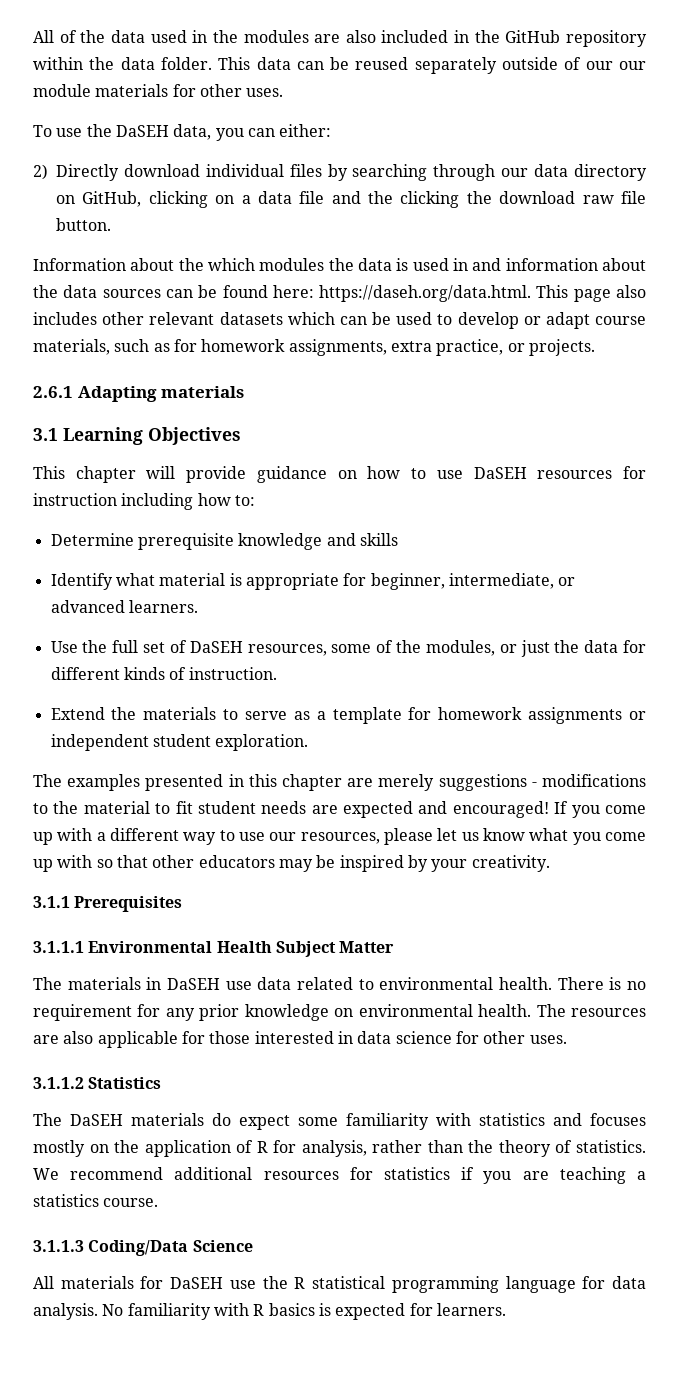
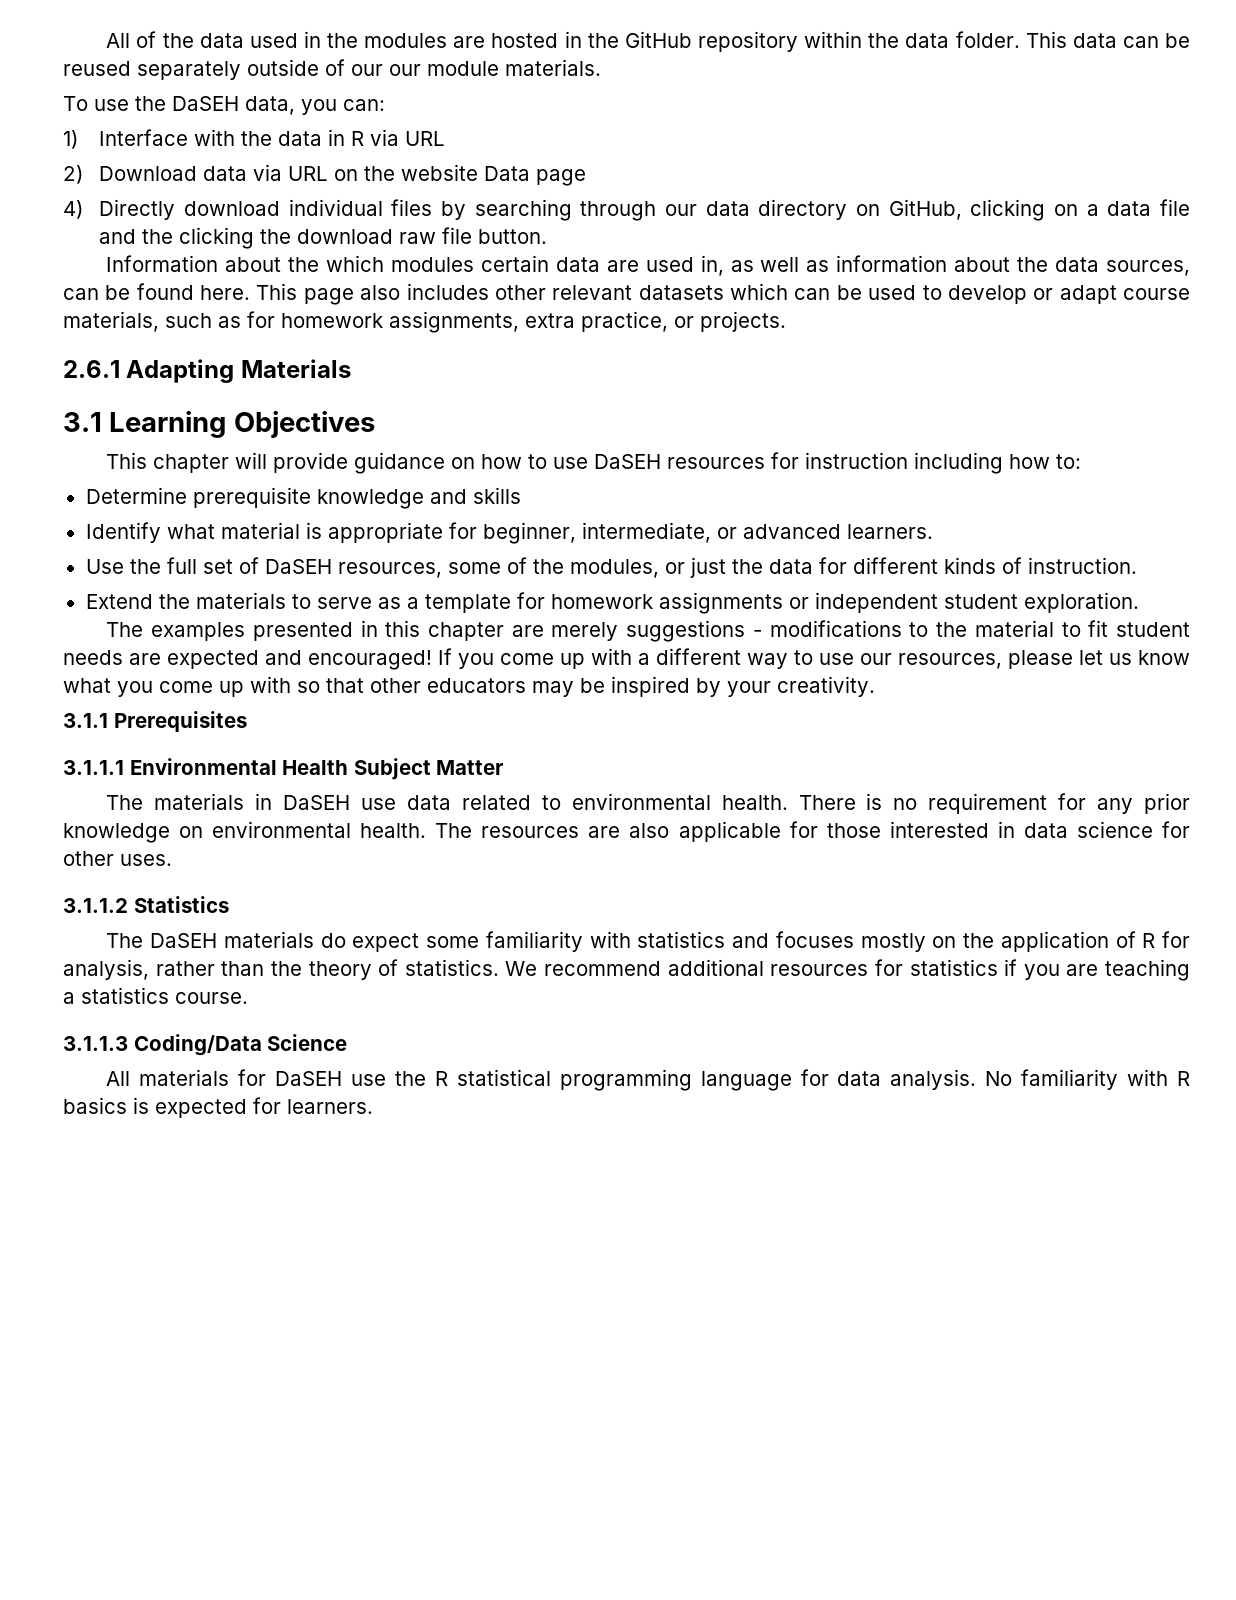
[345,30,449,43] also included -> [491,33,559,48] hosted
[95,84,284,97] materials for other uses. -> [505,59,601,76] materials.
[247,124,332,137] [33,164,48,180] can either: // 2) -> [343,99,385,111] [63,129,446,149] [63,164,587,186] [63,200,83,219] can: // 1) Interface with the data in R via URL // 2) Download data via URL on the website Data page // 4)
[328,258,502,271] the data is used in and -> [480,255,830,276] certain data are used in, as well as
[102,289,161,298] sources -> [1105,260,1190,276] sources,
[272,285,532,302] here: https://daseh.org/data.html. -> [200,285,251,300] here.
[161,386,245,398] materials -> [240,359,351,378] Materials

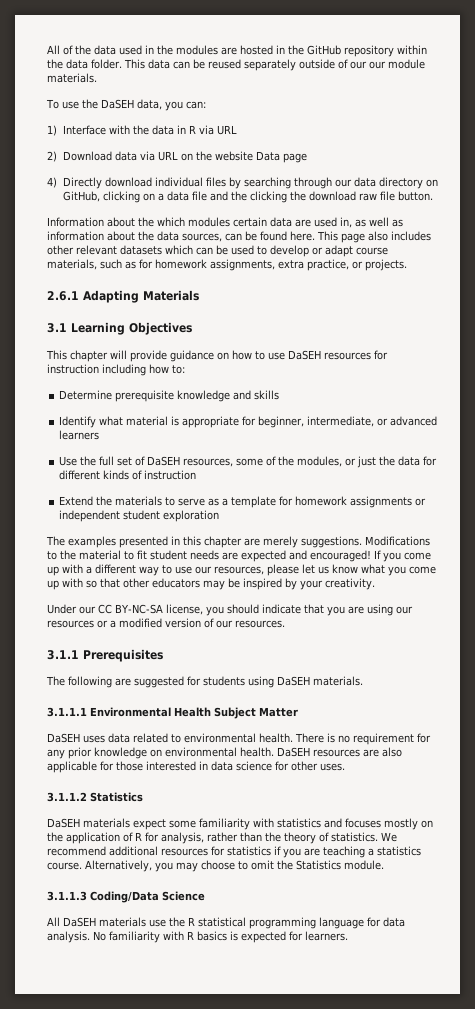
[846,524,933,539] learners. -> [59,430,100,440] learners
[1027,557,1137,574] instruction. -> [144,470,197,480] instruction
[1023,592,1139,613] exploration. -> [163,510,220,522] exploration
[626,620,902,642] suggestions - modifications -> [301,536,430,548] suggestions. Modifications
[63,711,247,732] 3.1.1 Prerequisites -> [47,604,413,616] [47,618,285,628] [47,649,163,662] [46,676,363,688] Under our CC BY-NC-SA license, you should indicate that you are using our resources or a modified version of our resources. // 3.1.1 Prerequisites // The following are suggested for students using DaSEH materials.
[106,793,397,810] The materials in DaSEH use -> [47,733,105,743] DaSEH uses
[435,823,473,838] The -> [277,747,310,757] DaSEH
[106,931,346,948] The DaSEH materials do -> [47,818,130,828] DaSEH materials
(248, 998) none -> [85,860,384,872] Alternatively, you may choose to omit the Statistics module.
[139,1069,343,1086] materials for DaSEH -> [63,917,146,927] DaSEH materials

